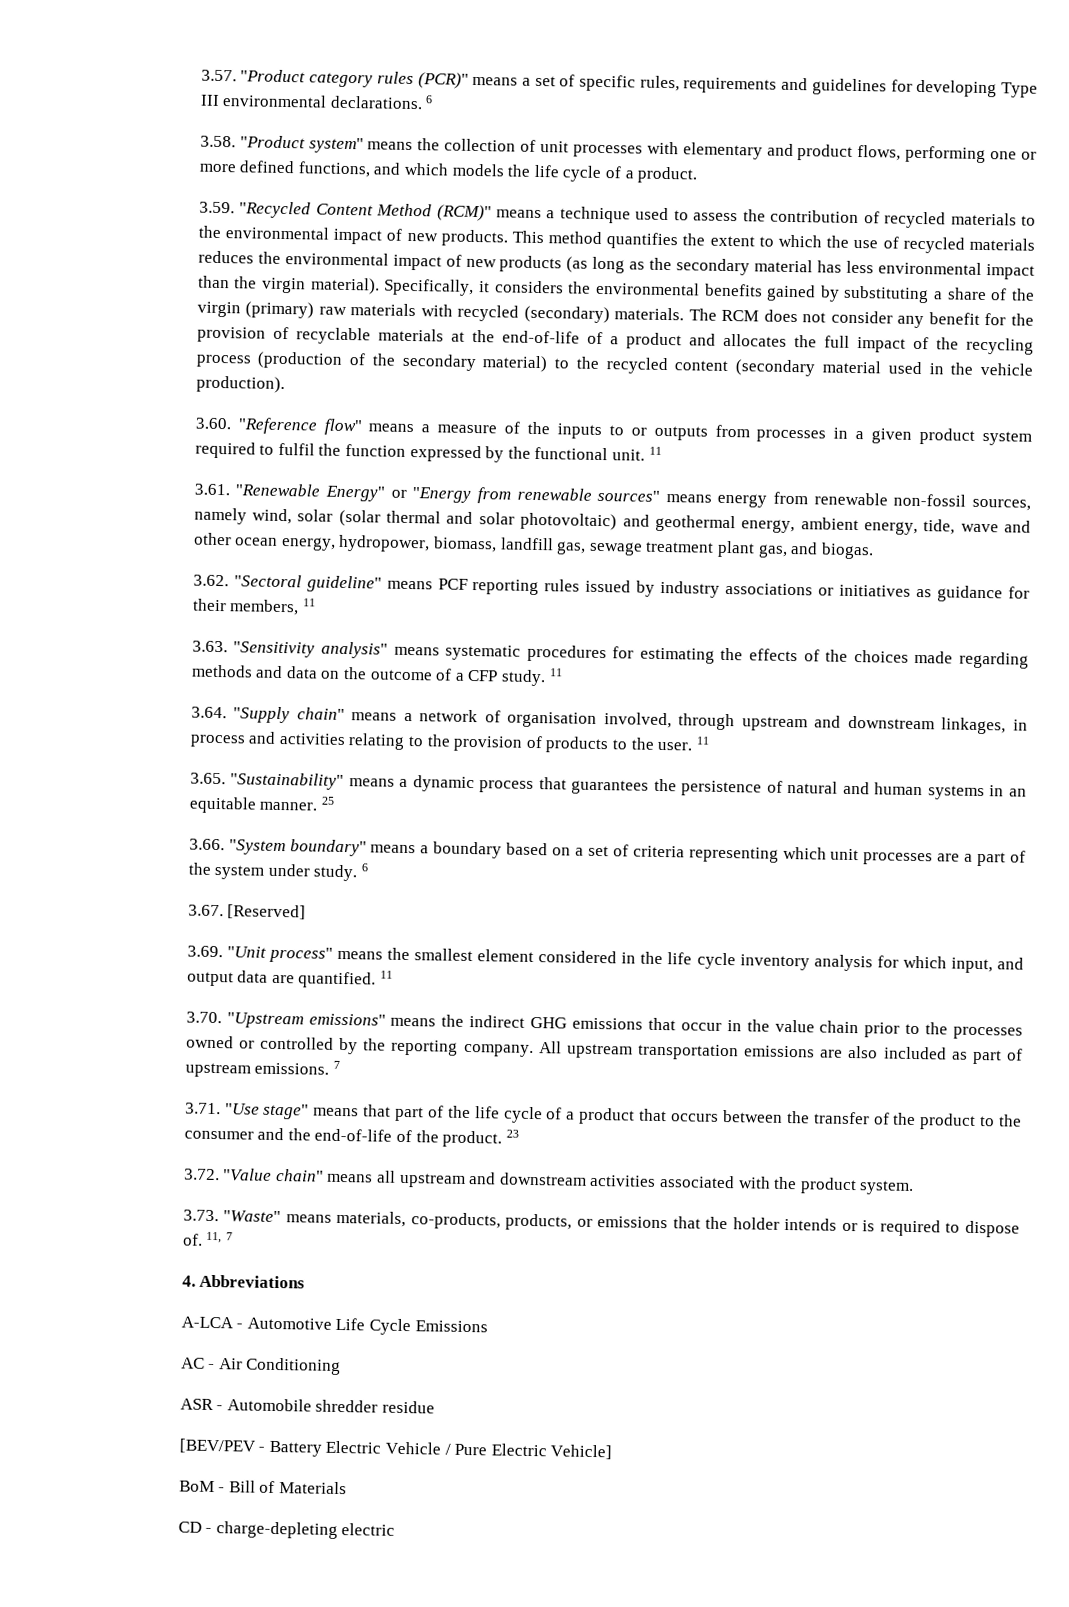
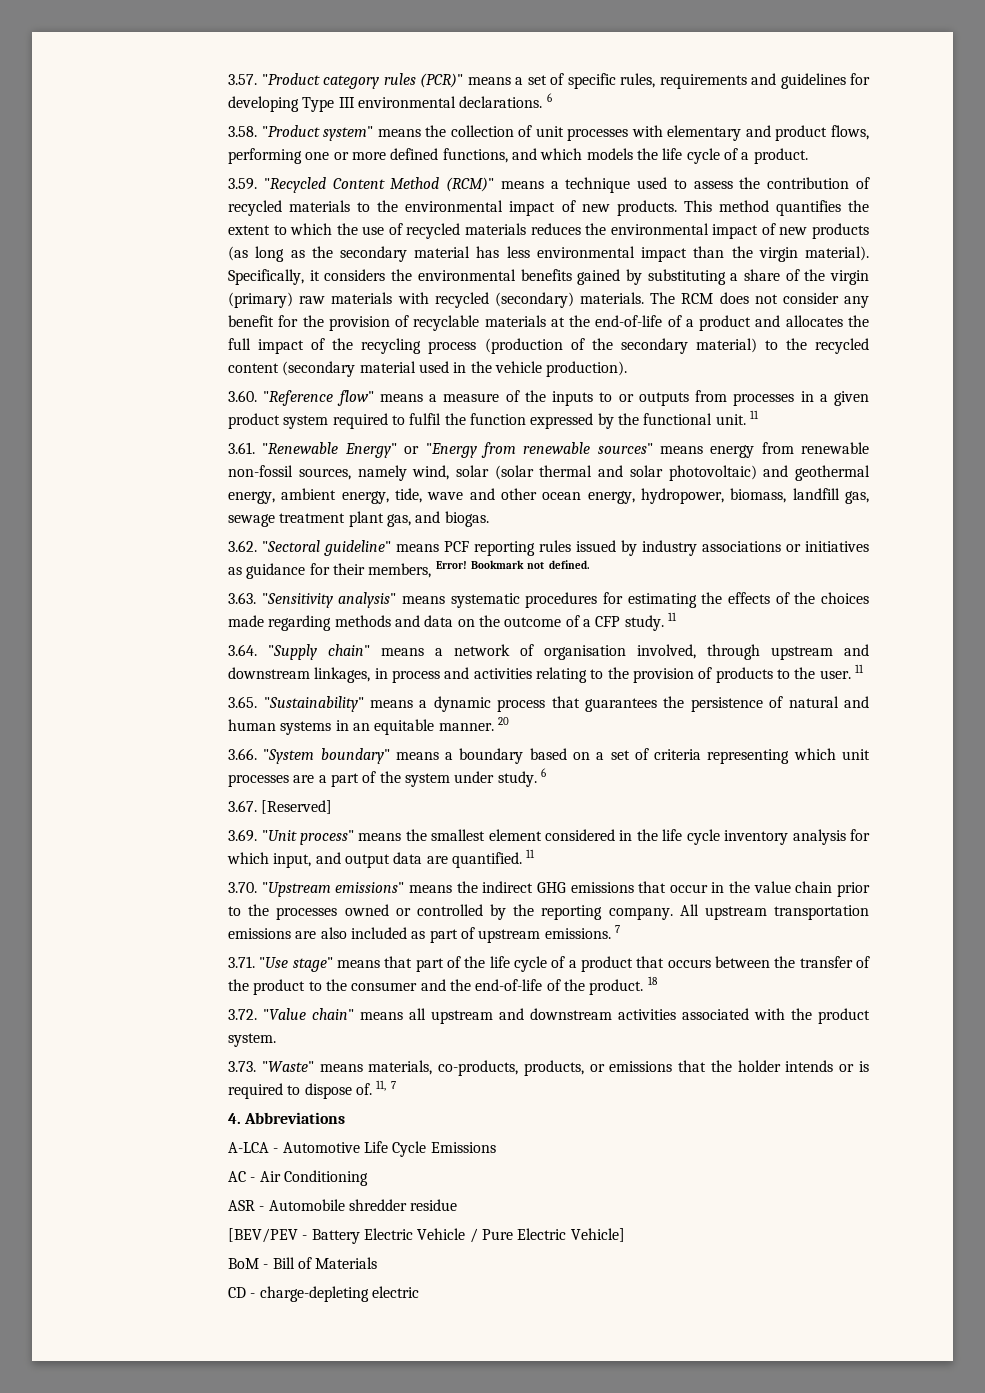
[302,598,316,607] 11 -> [435,560,590,569] Error! Bookmark not defined.
[320,796,335,805] 25 -> [498,717,510,725] 20
[505,1129,519,1138] 23 -> [647,976,658,985] 18

